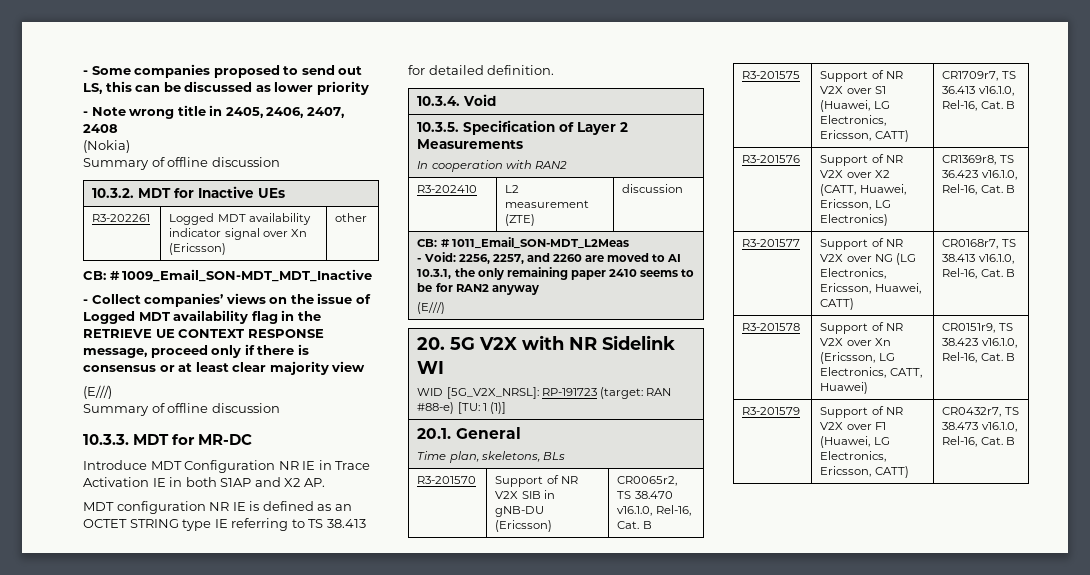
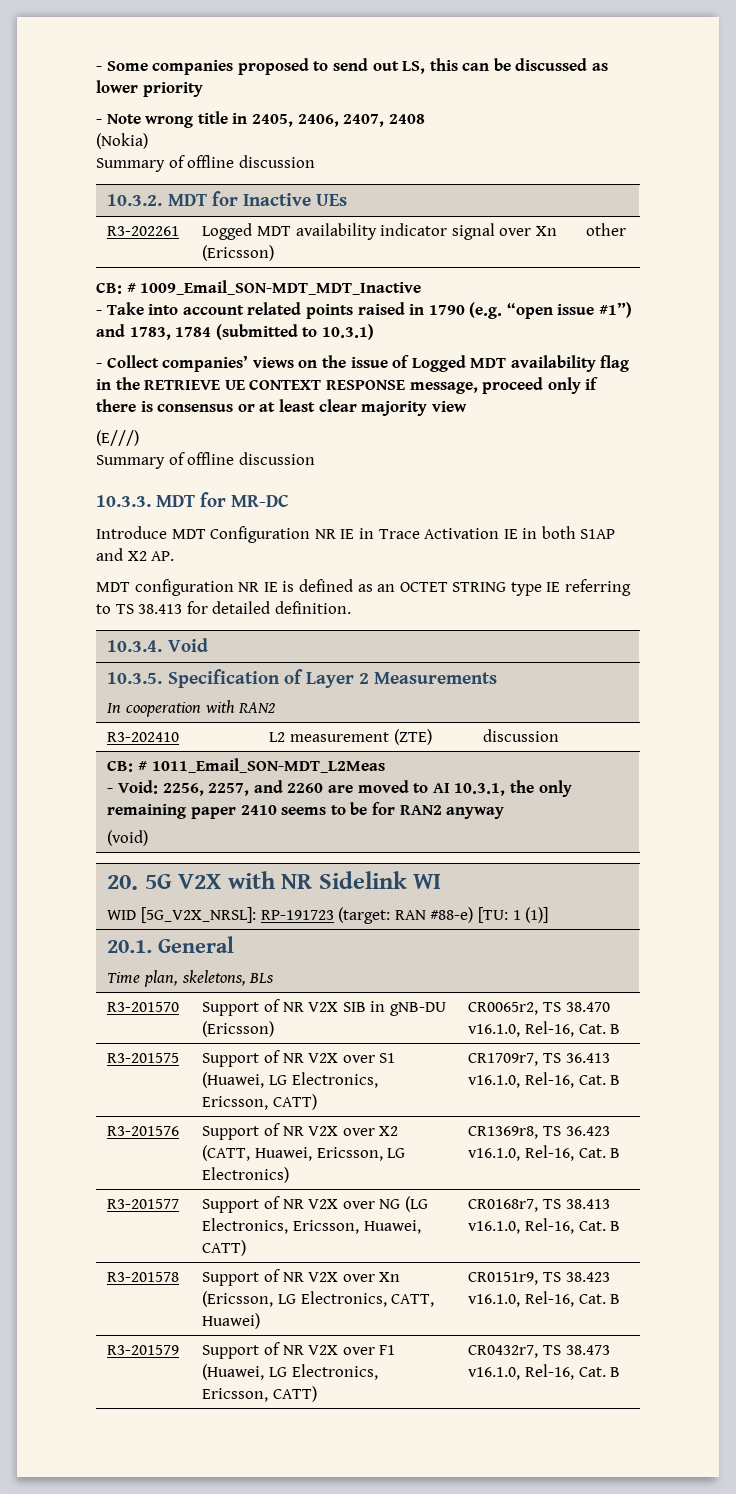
(373, 275) none -> [96,302,633,319] [96,324,374,340] // - Take into account related points raised in 1790 (e.g. “open issue #1”) and 1783, 1784 (submitted to 10.3.1)
[417,302,446,314] (E///) -> [107,830,149,846] (void)

